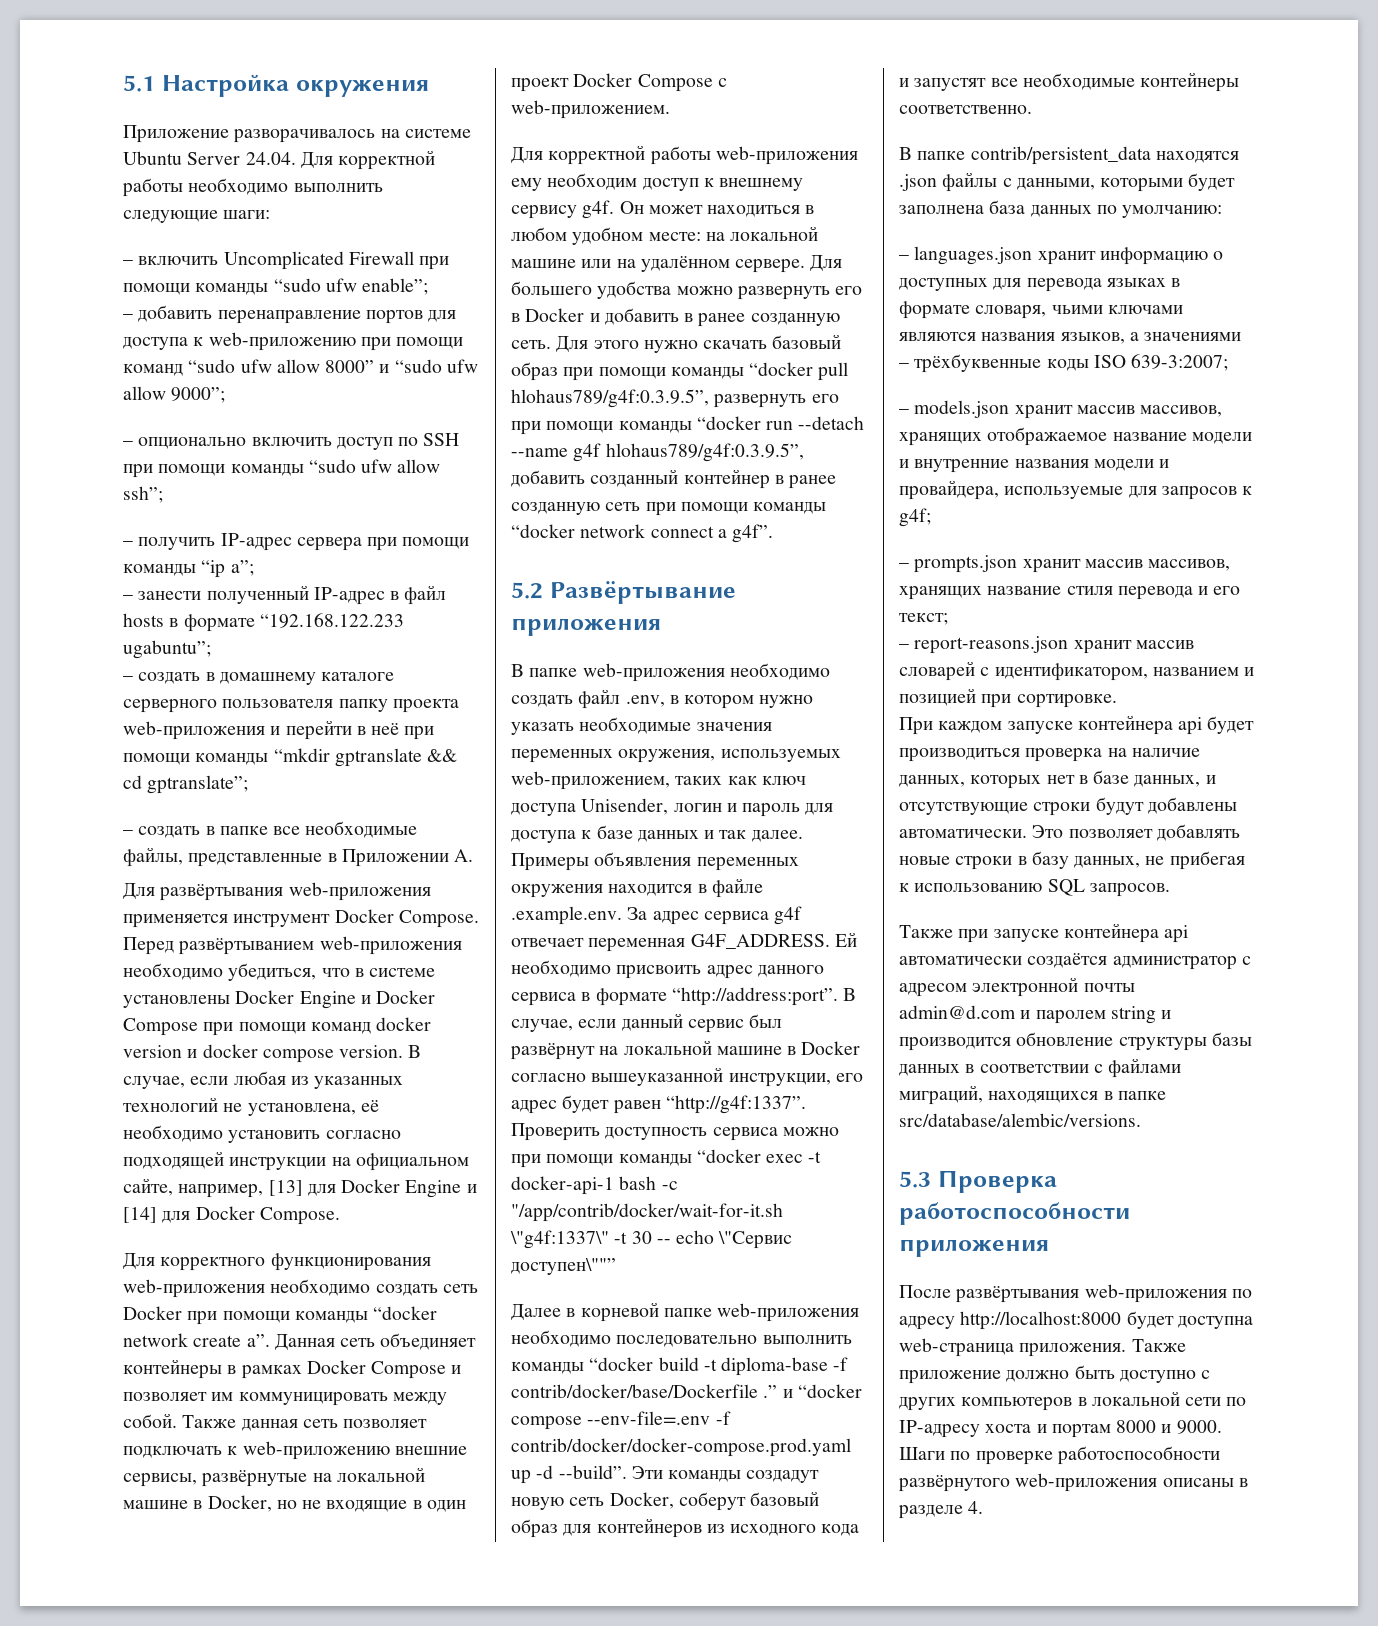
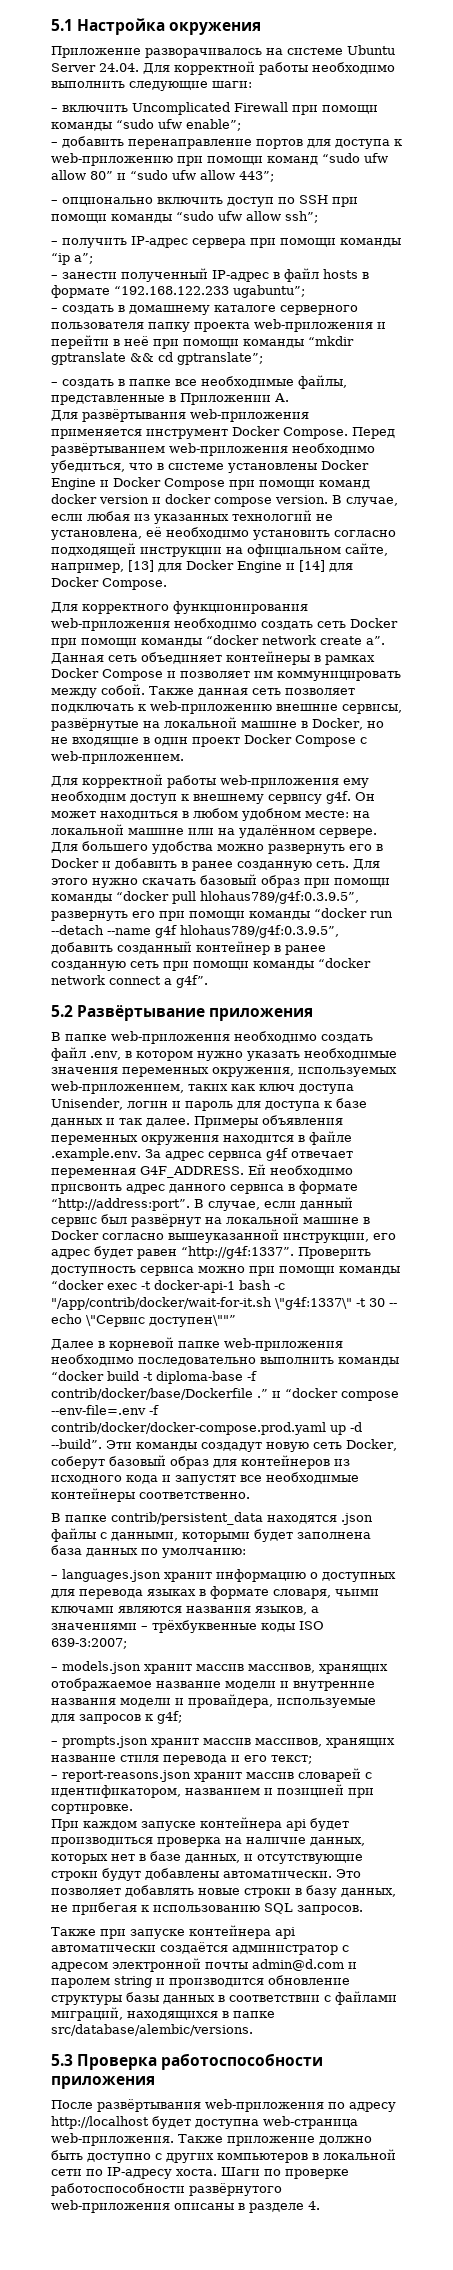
[325,360,375,373] 8000” -> [90,171,113,180] 80”
[171,387,226,403] 9000”; -> [239,171,274,182] 443”;
[960,1311,1122,1330] http://localhost:8000 -> [51,2116,149,2129] http://localhost
[1019,1343,1127,1357] приложения. -> [51,2133,174,2146] web-приложения.
[985,1420,1222,1438] хоста и портам 8000 и 9000. -> [176,2169,217,2176] хоста.

